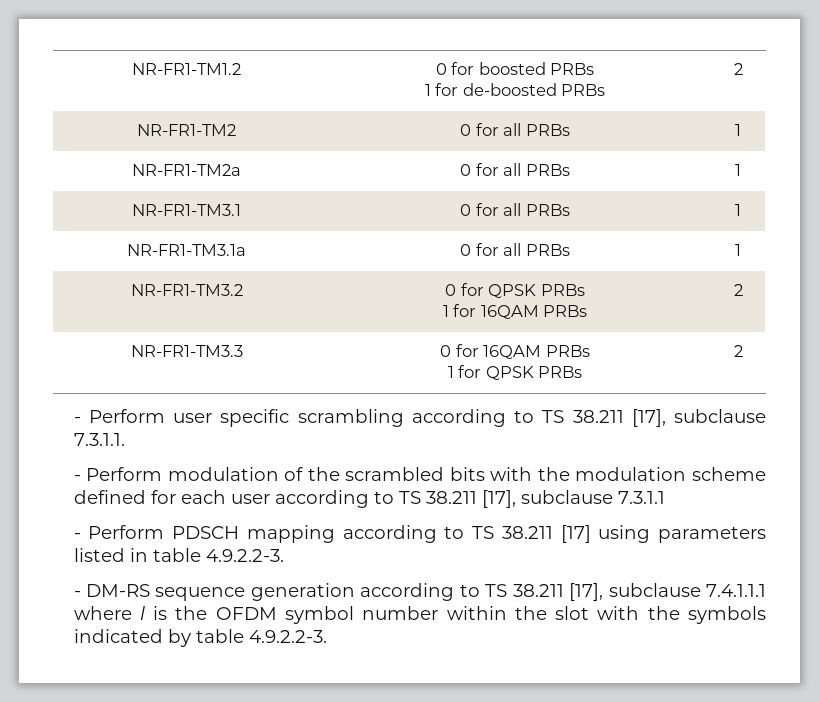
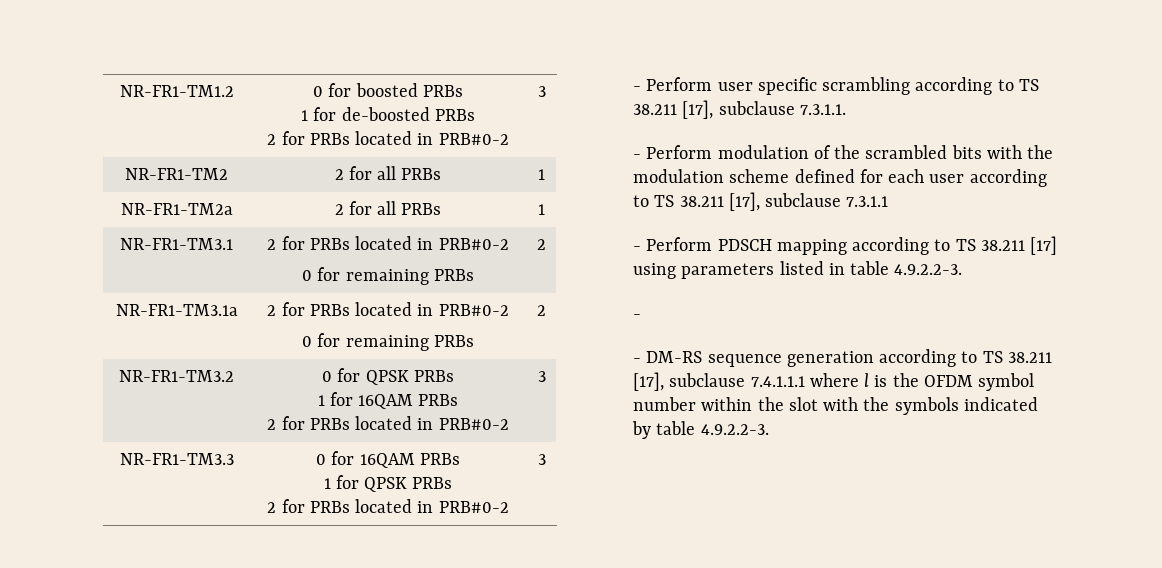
[733,63,743,75] | 2 -> [267,131,509,145] [537,86,546,97] // 2 for PRBs located in PRB#0-2 | 3
[460,124,472,136] 0 -> [334,169,344,180] 2
[460,164,472,176] 0 -> [334,204,344,215] 2
[460,203,570,216] [735,204,741,216] 0 for all PRBs | 1 -> [267,236,509,250] [302,267,474,285] [537,239,546,250] 2 for PRBs located in PRB#0-2 // 0 for remaining PRBs | 2
[460,243,570,256] [735,244,741,256] 0 for all PRBs | 1 -> [267,302,509,316] [302,333,474,351] [537,305,546,316] 2 for PRBs located in PRB#0-2 // 0 for remaining PRBs | 2
[733,284,743,296] | 2 -> [267,416,509,430] [537,371,546,382] // 2 for PRBs located in PRB#0-2 | 3
[733,345,743,357] | 2 -> [267,499,509,513] [537,454,546,465] // 2 for PRBs located in PRB#0-2 | 3
(81, 594) none -> [633,358,642,363] // -

